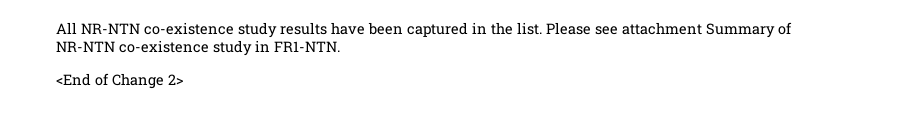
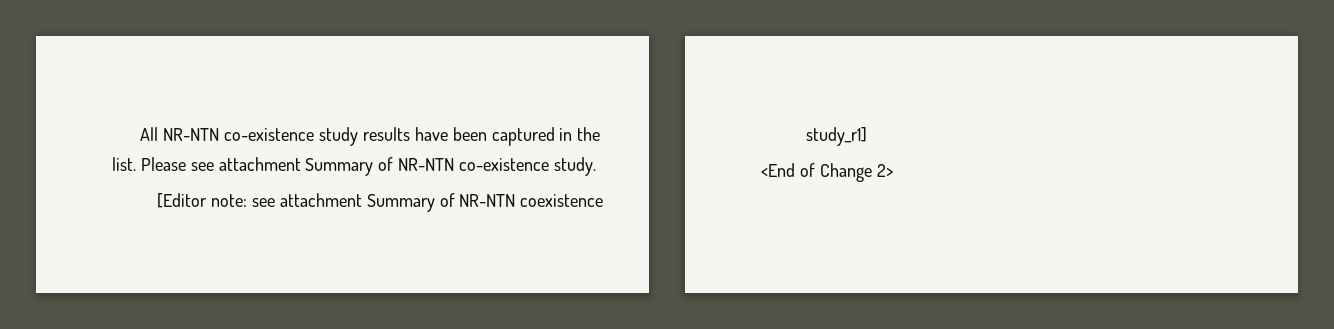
[213,40,340,56] study in FR1-NTN. -> [553,157,596,176] [157,193,604,212] [806,127,868,146] study. // [Editor note: see attachment Summary of NR-NTN coexistence study_r1]

